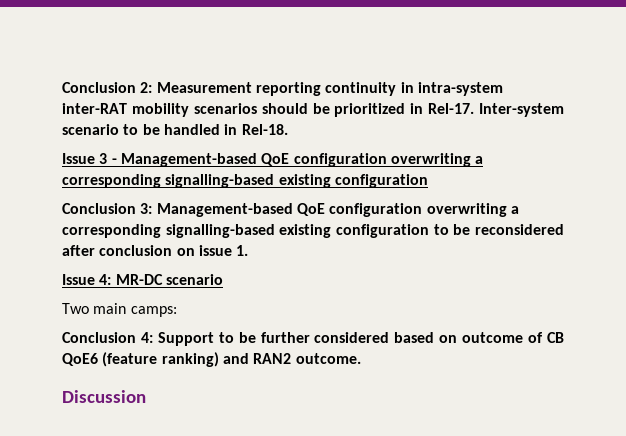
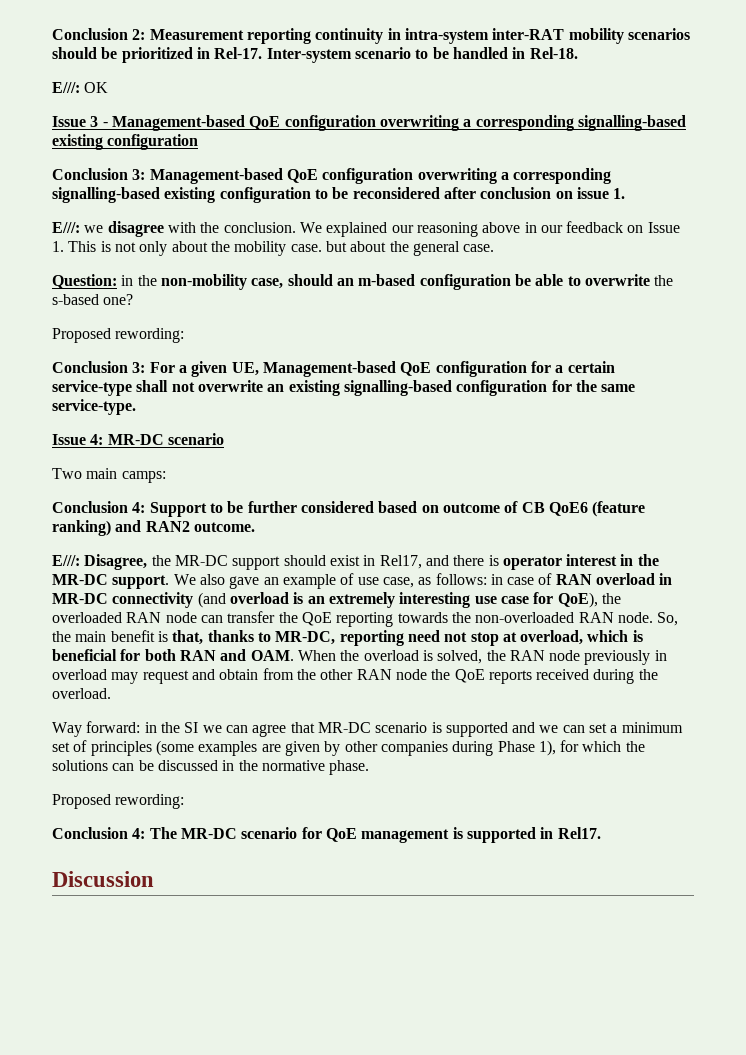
(288, 129) none -> [52,82,109,93] // E///: OK
(249, 250) none -> [52,221,680,237] [52,241,495,256] [52,274,674,290] [52,294,134,305] [52,328,185,343] [52,361,615,377] [52,380,636,396] [52,399,136,415] // E///: we disagree with the conclusion. We explained our reasoning above in our feedback on Issue 1. This is not only about the mobility case. but about the general case. // Question: in the non-mobility case, should an m-based configuration be able to overwrite the s-based one? // Proposed rewording: // Conclusion 3: For a given UE, Management-based QoE configuration for a certain service-type shall not overwrite an existing signalling-based configuration for the same service-type.
(361, 358) none -> [52,554,659,570] [52,573,673,589] [52,592,621,608] [52,611,679,627] [52,630,643,646] [52,649,667,665] [52,668,658,684] [52,688,111,699] [52,721,683,737] [52,740,645,756] [52,760,370,775] [52,794,185,809] [52,827,601,843] // E///: Disagree, the MR-DC support should exist in Rel17, and there is operator interest in the MR-DC support. We also gave an example of use case, as follows: in case of RAN overload in MR-DC connectivity (and overload is an extremely interesting use case for QoE), the overloaded RAN node can transfer the QoE reporting towards the non-overloaded RAN node. So, the main benefit is that, thanks to MR-DC, reporting need not stop at overload, which is beneficial for both RAN and OAM. When the overload is solved, the RAN node previously in overload may request and obtain from the other RAN node the QoE reports received during the overload. // Way forward: in the SI we can agree that MR-DC scenario is supported and we can set a minimum set of principles (some examples are given by other companies during Phase 1), for which the solutions can be discussed in the normative phase. // Proposed rewording: // Conclusion 4: The MR-DC scenario for QoE management is supported in Rel17.

